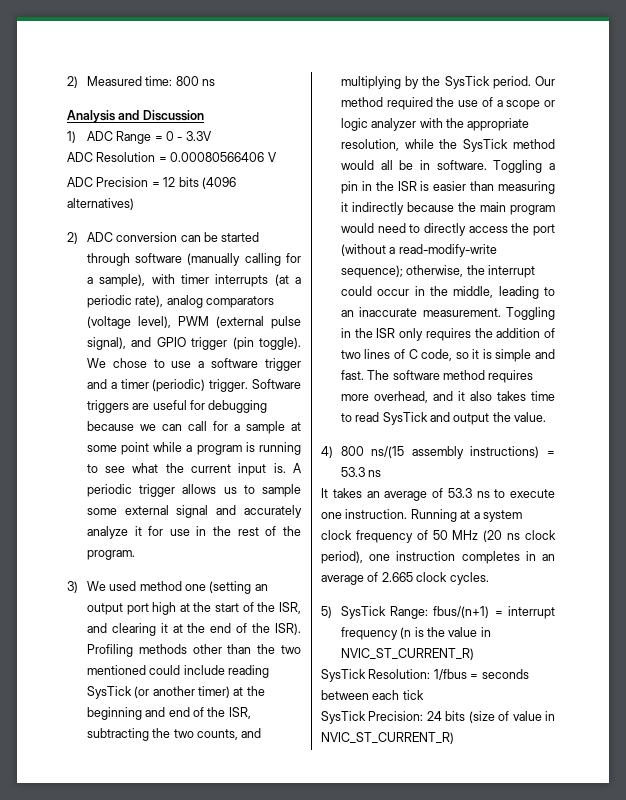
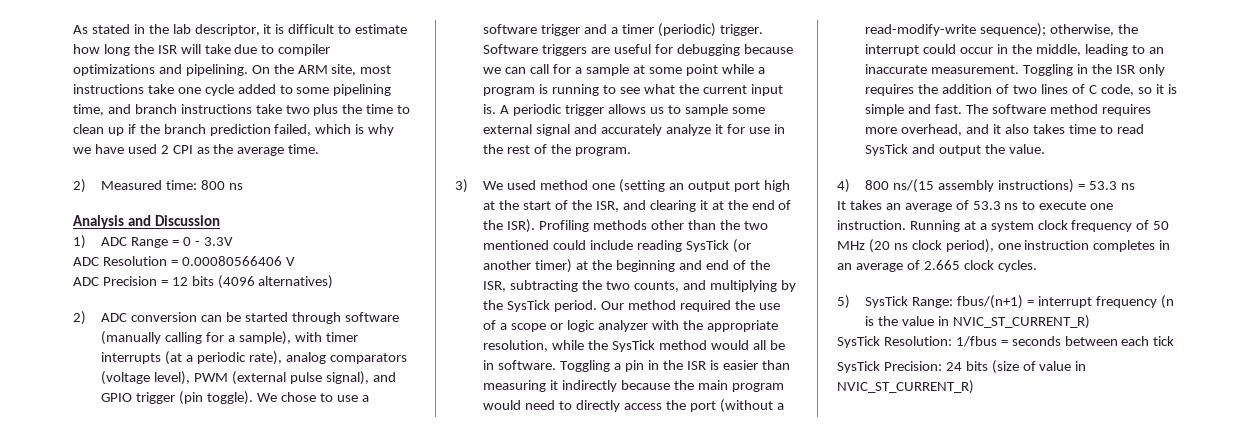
(67, 82) none -> [73,24,408,36] [73,44,331,56] [73,64,392,76] [73,84,392,96] [73,104,411,116] [73,124,395,136] [73,144,320,156] As stated in the lab descriptor, it is difficult to estimate how long the ISR will take due to compiler optimizations and pipelining. On the ARM site, most instructions take one cycle added to some pipelining time, and branch instructions take two plus the time to clean up if the branch prediction failed, which is why we have used 2 CPI as the average time. //

